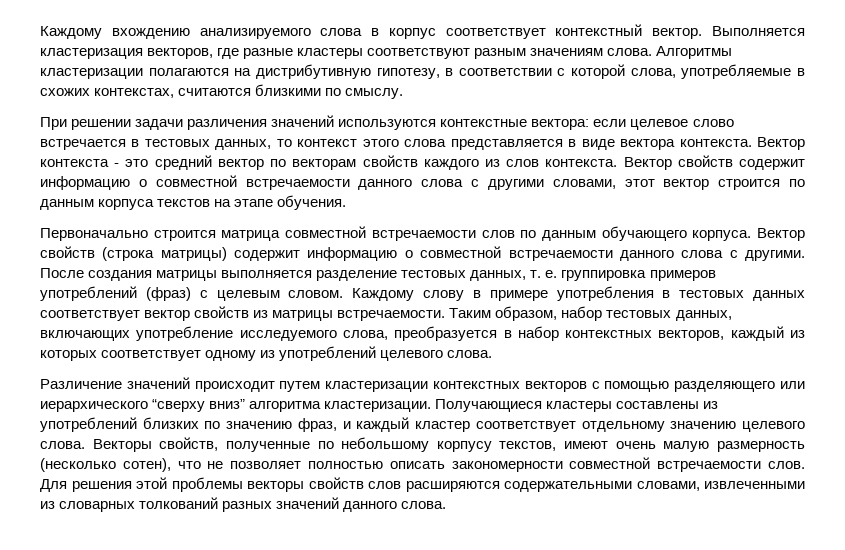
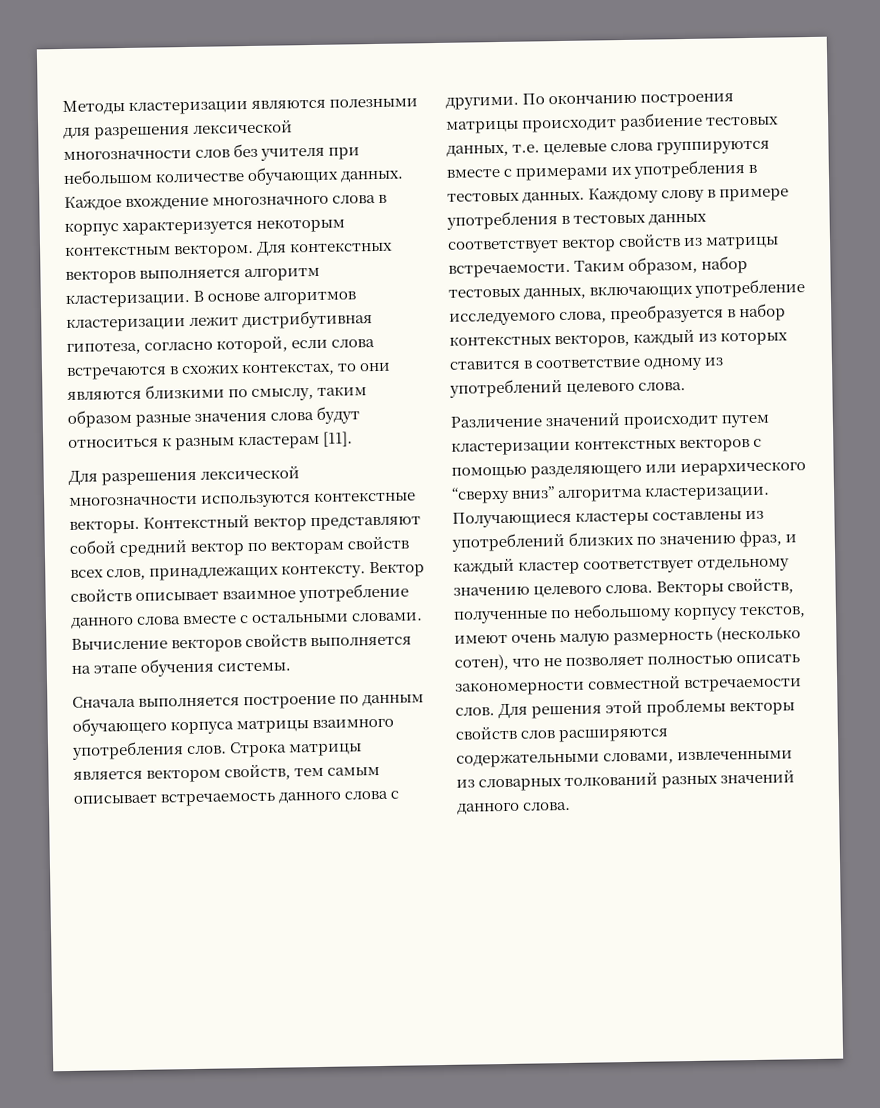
[40,24,806,39] [40,46,733,59] [40,64,805,79] [40,84,404,99] [40,115,734,130] [40,137,805,150] [40,159,149,167] Каждому вхождению анализируемого слова в корпус соответствует контекстный вектор. Выполняется кластеризация векторов, где разные кластеры соответствуют разным значениям слова. Алгоритмы кластеризации полагаются на дистрибутивную гипотезу, в соответствии с которой слова, употребляемые в схожих контекстах, считаются близкими по смыслу. // При решении задачи различения значений используются контекстные вектора: если целевое слово встречается в тестовых данных, то контекст этого слова представляется в виде вектора контекста. Вектор контекста - это -> [62,98,419,115] [63,119,294,140] [63,143,361,161] [63,166,405,186] [64,194,388,211] [64,218,346,236] [65,241,394,259] [65,267,321,284] [65,290,357,308] [66,310,374,332] [66,335,376,355] [66,362,392,380] [67,384,368,402] [67,406,361,428] [68,431,354,451] [68,465,301,486] [69,491,417,508] [69,514,422,534] [69,540,116,554] Методы кластеризации являются полезными для разрешения лексической многозначности слов без учителя при небольшом количестве обучающих данных. Каждое вхождение многозначного слова в корпус характеризуется некоторым контекстным вектором. Для контекстных векторов выполняется алгоритм кластеризации. В основе алгоритмов кластеризации лежит дистрибутивная гипотеза, согласно которой, если слова встречаются в схожих контекстах, то они являются близкими по смыслу, таким образом разные значения слова будут относиться к разным кластерам [11]. // Для разрешения лексической многозначности используются контекстные векторы. Контекстный вектор представляют собой
[423,155,805,170] [40,175,806,190] [40,195,347,210] [40,226,805,241] [40,246,806,261] [40,268,716,281] [40,286,344,301] каждого из слов контекста. Вектор свойств содержит информацию о совместной встречаемости данного слова с другими словами, этот вектор строится по данным корпуса текстов на этапе обучения. // Первоначально строится матрица совместной встречаемости слов по данным обучающего корпуса. Вектор свойств (строка матрицы) содержит информацию о совместной встречаемости данного слова с другими. После создания матрицы выполняется разделение тестовых данных, т. е. группировка примеров употреблений (фраз) с целевым словом. -> [70,561,426,581] [70,583,410,603] [70,612,424,629] [71,633,413,653] [71,658,292,677] [72,694,425,710] [72,717,395,736] [71,741,363,760] [73,763,381,783] [73,790,400,807] [445,93,735,110] [446,112,780,134] [446,140,771,157] [446,160,758,181] [447,191,586,204] всех слов, принадлежащих контексту. Вектор свойств описывает взаимное употребление данного слова вместе с остальными словами. Вычисление векторов свойств выполняется на этапе обучения системы. // Сначала выполняется построение по данным обучающего корпуса матрицы взаимного употребления слов. Строка матрицы является вектором свойств, тем самым описывает встречаемость данного слова с другими. По окончанию построения матрицы происходит разбиение тестовых данных, т.е. целевые слова группируются вместе с примерами их употребления в тестовых данных.
[101,350,202,361] соответствует -> [449,358,642,370] ставится в соответствие

